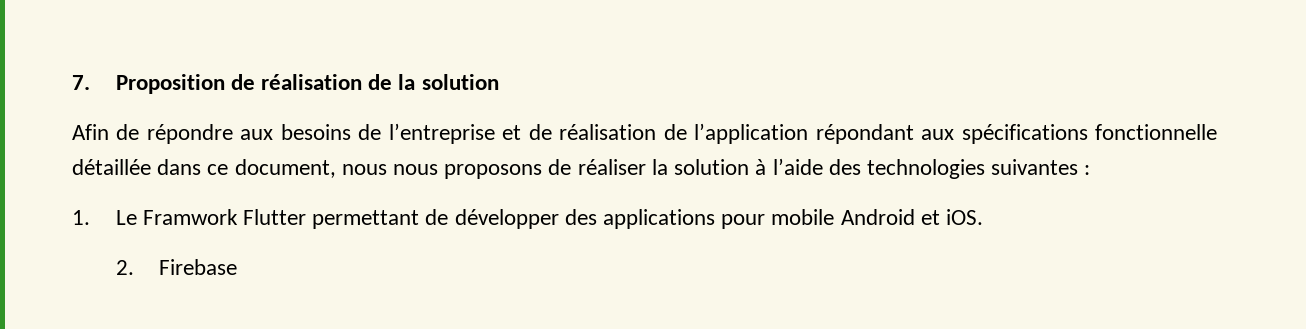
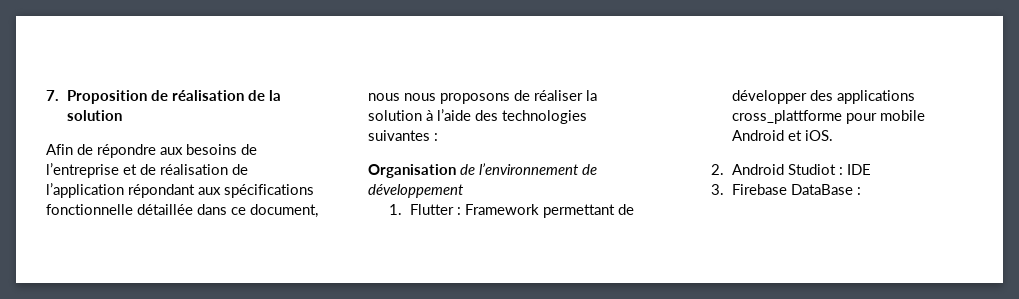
[72,209,306,225] 1. Le Framwork Flutter -> [368,163,597,178] [368,184,464,198] [388,204,539,215] Organisation de l’environnement de développement // 1. Flutter : Framework
(716, 219) none -> [731,110,842,124] cross_plattforme
[159,259,238,275] Firebase -> [731,164,871,175] [710,184,861,195] Android Studiot : IDE // 3. Firebase DataBase :

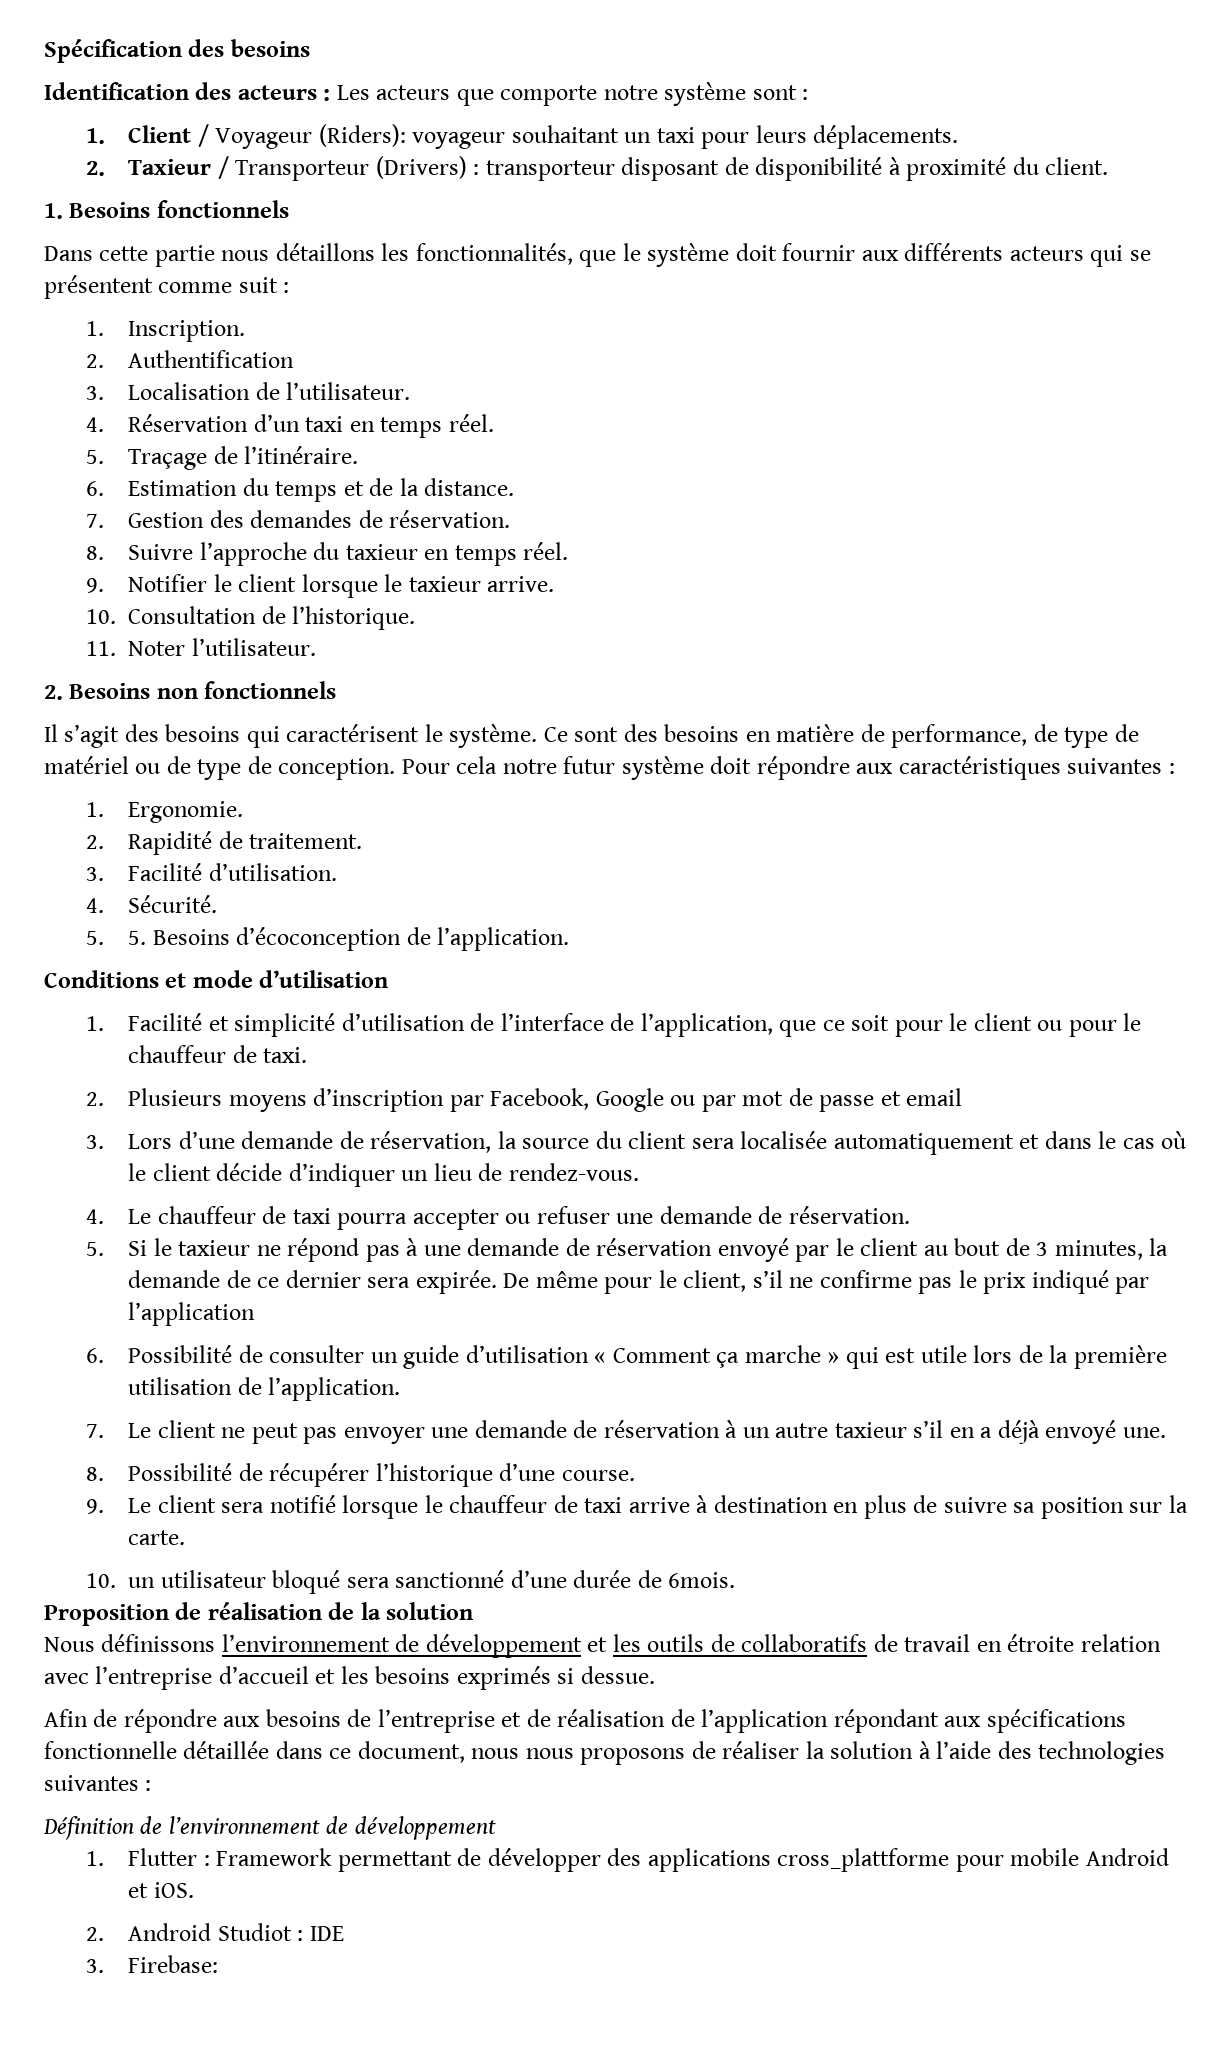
[46,90,59,101] 7. -> [44,39,310,63] [44,82,809,106] [86,124,959,149] [86,156,1109,181] [44,200,289,219] [44,243,1151,267] [44,275,290,299] [86,320,246,342] [86,350,295,368] [86,382,411,400] [86,414,494,438] [86,446,359,470] [86,478,515,502] [86,510,511,528] [86,542,569,566] [86,574,555,598] [86,606,416,630] [86,638,316,656] [44,681,337,700] [44,724,1139,748] [44,756,1175,780] [86,801,244,823] [86,831,363,855] [86,863,337,881] [86,895,218,913] [86,927,570,951] [44,970,389,988] [86,1013,1142,1037] [128,1045,308,1063] [86,1088,963,1112] [86,1131,1187,1155] [128,1163,639,1187] [86,1206,910,1230] [86,1238,1168,1262] [128,1270,1150,1294] [128,1302,256,1326] [86,1345,1167,1369] [128,1377,401,1401] [86,1420,1166,1444] [86,1463,635,1487] [86,1495,1188,1519] [128,1530,186,1545] [86,1570,736,1594] Spécification des besoins // Identification des acteurs : Les acteurs que comporte notre système sont : // 1. Client / Voyageur (Riders): voyageur souhaitant un taxi pour leurs déplacements. // 2. Taxieur / Transporteur (Drivers) : transporteur disposant de disponibilité à proximité du client. // 1. Besoins fonctionnels // Dans cette partie nous détaillons les fonctionnalités, que le système doit fournir aux différents acteurs qui se présentent comme suit : // 1. Inscription. // 2. Authentification // 3. Localisation de l’utilisateur. // 4. Réservation d’un taxi en temps réel. // 5. Traçage de l’itinéraire. // 6. Estimation du temps et de la distance. // 7. Gestion des demandes de réservation. // 8. Suivre l’approche du taxieur en temps réel. // 9. Notifier le client lorsque le taxieur arrive. // 10. Consultation de l’historique. // 11. Noter l’utilisateur. // 2. Besoins non fonctionnels // Il s’agit des besoins qui caractérisent le système. Ce sont des besoins en matière de performance, de type de matériel ou de type de conception. Pour cela notre futur système doit répondre aux caractéristiques suivantes : // 1. Ergonomie. // 2. Rapidité de traitement. // 3. Facilité d’utilisation. // 4. Sécurité. // 5. 5. Besoins d’écoconception de l’application. // Conditions et mode d’utilisation // 1. Facilité et simplicité d’utilisation de l’interface de l’application, que ce soit pour le client ou pour le chauffeur de taxi. // 2. Plusieurs moyens d’inscription par Facebook, Google ou par mot de passe et email // 3. Lors d’une demande de réservation, la source du client sera localisée automatiquement et dans le cas où le client décide d’indiquer un lieu de rendez-vous. // 4. Le chauffeur de taxi pourra accepter ou refuser une demande de réservation. // 5. Si le taxieur ne répond pas à une demande de réservation envoyé par le client au bout de 3 minutes, la demande de ce dernier sera expirée. De même pour le client, s’il ne confirme pas le prix indiqué par l’application // 6. Possibilité de consulter un guide d’utilisation « Comment ça marche » qui est utile lors de la première utilisation de l’application. // 7. Le client ne peut pas envoyer une demande de réservation à un autre taxieur s’il en a déjà envoyé une. // 8. Possibilité de récupérer l’historique d’une course. // 9. Le client sera notifié lorsque le chauffeur de taxi arrive à destination en plus de suivre sa position sur la carte. // 10. un utilisateur bloqué sera sanctionné d’une durée de 6mois. //
(122, 115) none -> [44,1634,1161,1658] [44,1666,655,1690] // Nous définissons l’environnement de développement et les outils de collaboratifs de travail en étroite relation avec l’entreprise d’accueil et les besoins exprimés si dessue.
[368,164,456,178] Organisation -> [43,1816,134,1840] Définition
[731,184,861,195] Firebase DataBase : -> [128,1955,219,1973] Firebase:

